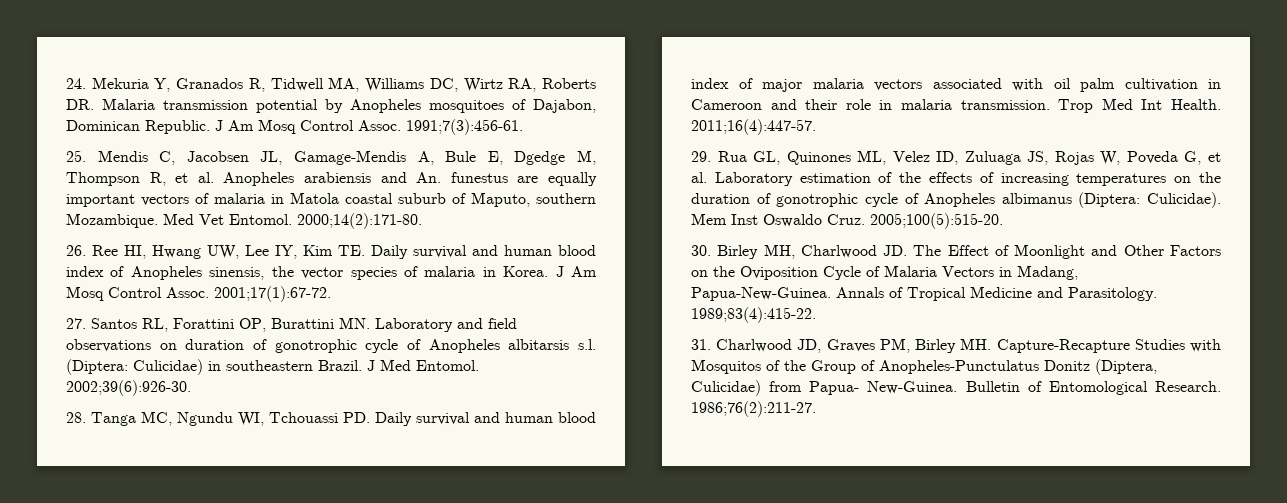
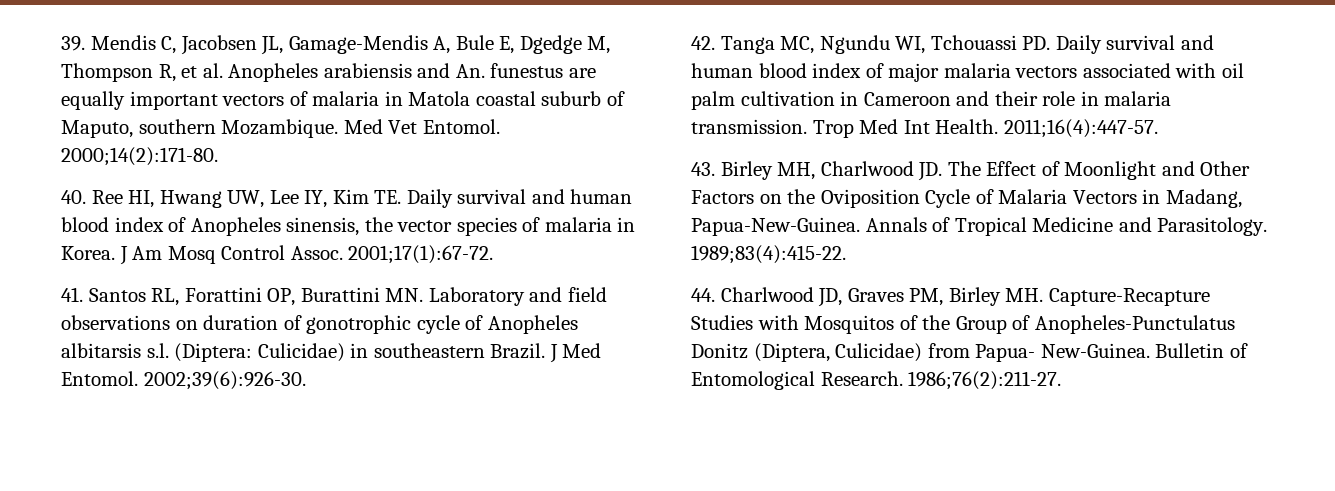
[66,77,597,92] [66,98,596,113] [66,119,523,135] [66,150,86,162] 24. Mekuria Y, Granados R, Tidwell MA, Williams DC, Wirtz RA, Roberts DR. Malaria transmission potential by Anopheles mosquitoes of Dajabon, Dominican Republic. J Am Mosq Control Assoc. 1991;7(3):456-61. // 25. -> [61,36,85,51] 39.
[66,245,86,256] 26. -> [61,190,86,204] 40.
[66,318,86,329] 27. -> [61,287,83,302] 41.
[66,412,86,423] 28. -> [691,36,715,50] 42.
[691,150,1221,165] [691,172,1221,186] [691,192,1221,208] [691,213,1003,229] [691,245,711,256] 29. Rua GL, Quinones ML, Velez ID, Zuluaga JS, Rojas W, Poveda G, et al. Laboratory estimation of the effects of increasing temperatures on the duration of gonotrophic cycle of Anopheles albimanus (Diptera: Culicidae). Mem Inst Oswaldo Cruz. 2005;100(5):515-20. // 30. -> [691,162,715,176] 43.
[691,339,711,350] 31. -> [691,288,715,302] 44.

